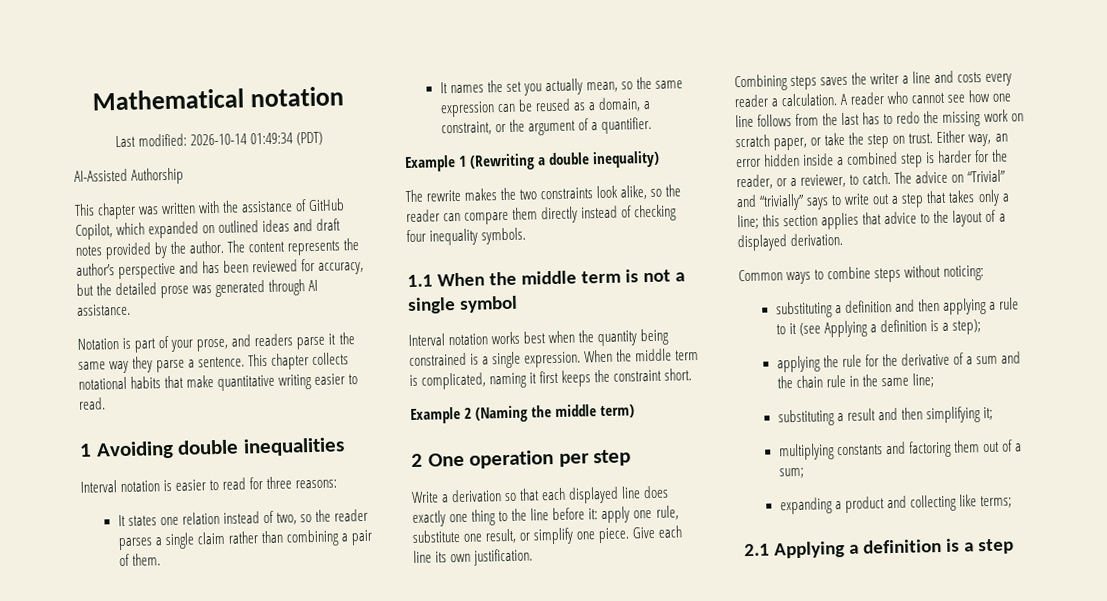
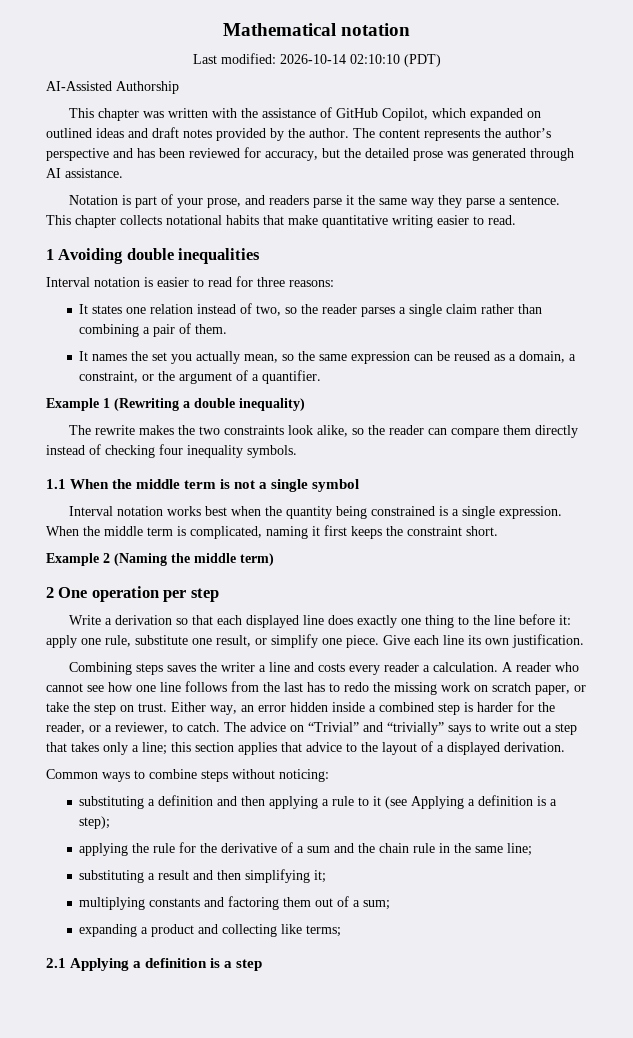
[250,132,294,145] 01:49:34 -> [349,54,400,64] 02:10:10

